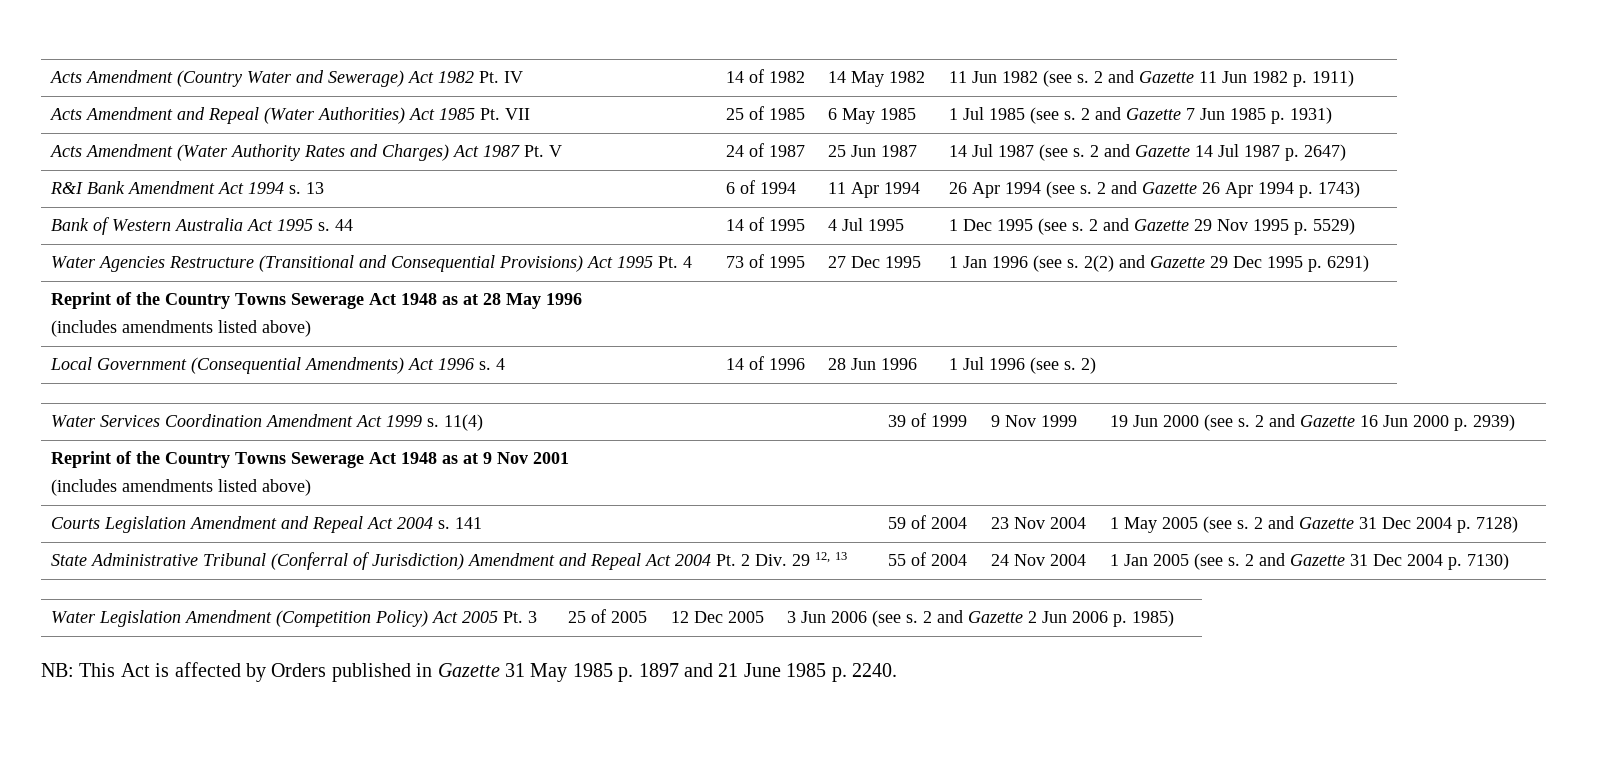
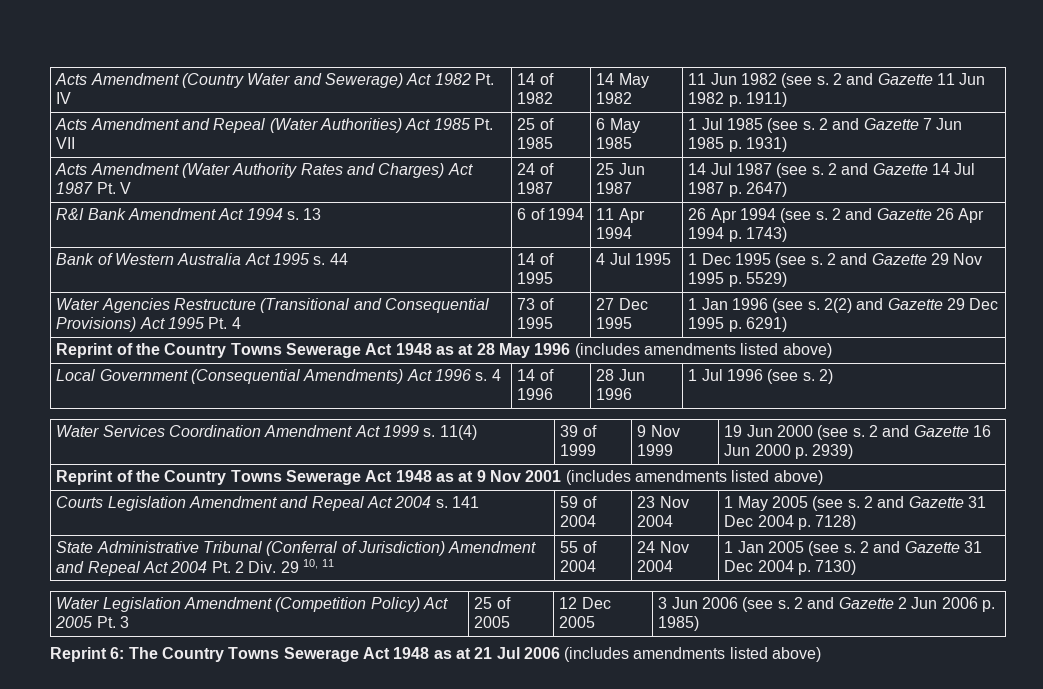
(583, 299) // -> (571, 349) none
(570, 458) // -> (562, 476) none
[815,552,848,563] 12, 13 -> [303,559,335,569] 10, 11
[41,662,897,682] NB: This Act is affected by Orders published in Gazette 31 May 1985 p. 1897 and 21 June 1985 p. 2240. -> [50,647,822,662] Reprint 6: The Country Towns Sewerage Act 1948 as at 21 Jul 2006 (includes amendments listed above)

